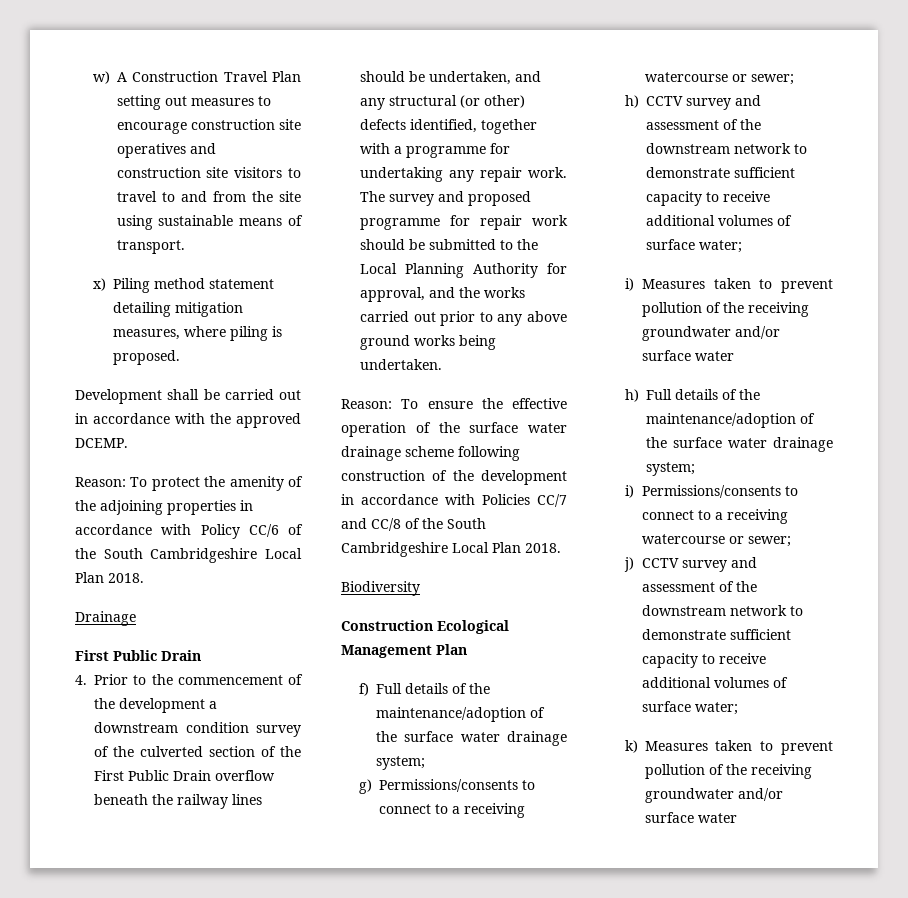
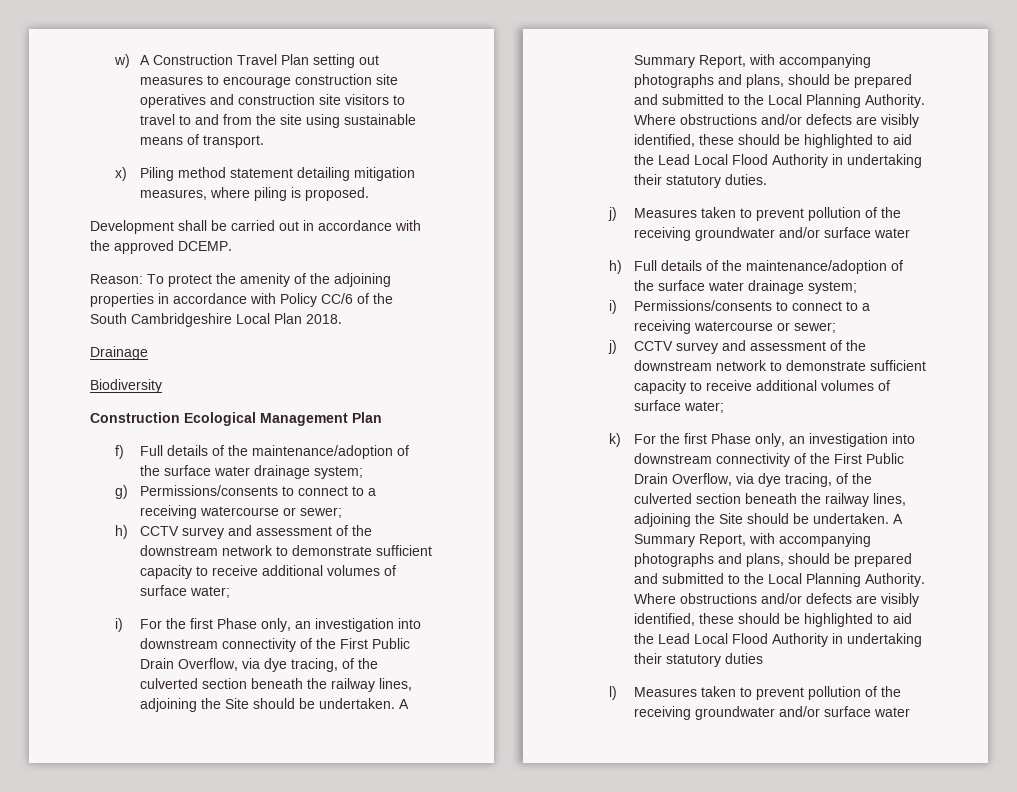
[75,650,201,661] [75,674,303,685] [94,698,217,713] [94,722,301,737] [94,746,301,757] [94,770,275,781] [94,794,262,809] [360,71,541,85] [360,95,525,110] [360,119,537,134] [360,143,510,158] [360,167,567,182] [360,191,531,206] [360,215,568,230] [360,239,538,250] [360,263,567,278] [360,287,525,302] [360,311,567,326] [360,335,496,350] [360,359,442,370] [341,398,567,409] [341,422,567,437] [341,446,520,461] [341,470,567,485] [341,494,567,507] [341,518,486,531] [341,542,561,557] // First Public Drain // 4. Prior to the commencement of the development a downstream condition survey of the culverted section of the First Public Drain overflow beneath the railway lines should be undertaken, and any structural (or other) defects identified, together with a programme for undertaking any repair work. The survey and proposed programme for repair work should be submitted to the Local Planning Authority for approval, and the works carried out prior to any above ground works being undertaken. // Reason: To ensure the effective operation of the surface water drainage scheme following construction of the development in accordance with Policies CC/7 and CC/8 of the South Cambridgeshire Local Plan 2018. -> (148, 353) none
(634, 284) none -> [140,618,422,632] [140,638,411,652] [140,658,379,672] [140,678,413,692] [140,698,410,712] [634,54,872,68] [634,74,913,88] [634,94,926,108] [634,114,920,128] [634,134,913,148] [634,154,923,168] [634,174,768,188] [608,207,618,221] For the first Phase only, an investigation into downstream connectivity of the First Public Drain Overflow, via dye tracing, of the culverted section beneath the railway lines, adjoining the Site should be undertaken. A Summary Report, with accompanying photographs and plans, should be prepared and submitted to the Local Planning Authority. Where obstructions and/or defects are visibly identified, these should be highlighted to aid the Lead Local Flood Authority in undertaking their statutory duties. // j)
(638, 746) none -> [634,433,916,447] [634,453,905,467] [634,473,873,487] [634,493,907,507] [634,513,904,527] [634,533,872,547] [634,553,913,567] [634,573,926,587] [634,593,920,607] [634,613,913,627] [634,633,923,647] [634,653,764,667] [609,686,618,700] For the first Phase only, an investigation into downstream connectivity of the First Public Drain Overflow, via dye tracing, of the culverted section beneath the railway lines, adjoining the Site should be undertaken. A Summary Report, with accompanying photographs and plans, should be prepared and submitted to the Local Planning Authority. Where obstructions and/or defects are visibly identified, these should be highlighted to aid the Lead Local Flood Authority in undertaking their statutory duties // l)

